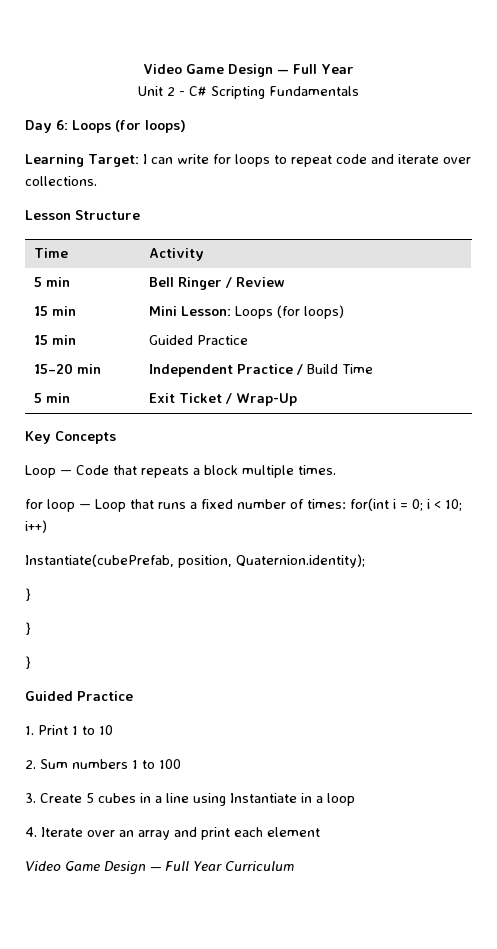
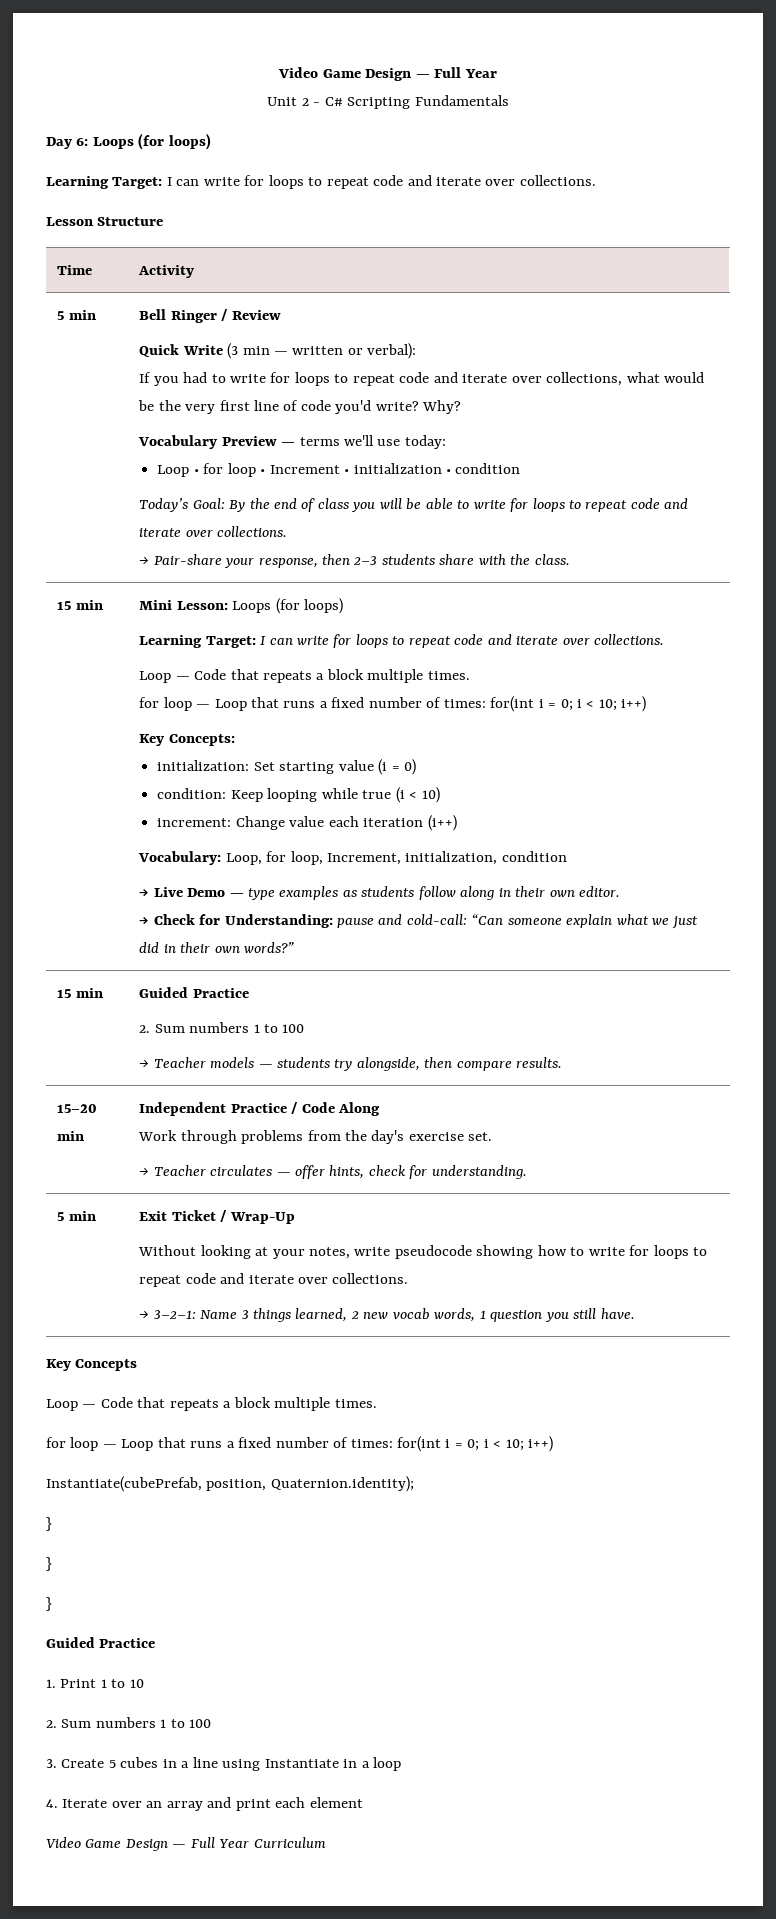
(285, 282) none -> [139,343,417,359] [139,372,705,386] [138,400,462,414] [138,435,446,449] [157,463,521,477] [139,498,689,512] [139,526,288,537] [139,554,570,568] // Quick Write (3 min — written or verbal): // If you had to write for loops to repeat code and iterate over collections, what would be the very first line of code you'd write? Why? // Vocabulary Preview — terms we'll use today: // Loop • for loop • Increment • initialization • condition // Today’s Goal: By the end of class you will be able to write for loops to repeat code and iterate over collections. // → Pair-share your response, then 2–3 students share with the class.
[33,335,76,345] [148,335,248,345] // 15 min | Guided Practice -> [139,634,665,648] [139,669,470,683] [139,696,647,712] [139,734,235,746] [157,759,417,775] [157,787,440,803] [157,815,457,831] [138,851,567,865] [139,886,621,900] [139,914,698,929] [139,942,295,953] [57,988,103,998] [139,987,249,998] [139,1022,305,1033] [139,1057,563,1071] // Learning Target: I can write for loops to repeat code and iterate over collections. // Loop — Code that repeats a block multiple times. // for loop — Loop that runs a fixed number of times: for(int i = 0; i < 10; i++) // Key Concepts: // initialization: Set starting value (i = 0) // condition: Keep looping while true (i < 10) // increment: Change value each iteration (i++) // Vocabulary: Loop, for loop, Increment, initialization, condition // → Live Demo — type examples as students follow along in their own editor. // → Check for Understanding: pause and cold-call: “Can someone explain what we just did in their own words?” // 15 min | Guided Practice // 2. Sum numbers 1 to 100 // → Teacher models — students try alongside, then compare results.
[306,364,373,374] Build Time -> [301,1102,381,1116] [138,1130,493,1144] [139,1165,527,1179] Code Along // Work through problems from the day's exercise set. // → Teacher circulates — offer hints, check for understanding.
(297, 399) none -> [138,1245,708,1259] [139,1273,409,1287] [139,1308,635,1322] // Without looking at your notes, write pseudocode showing how to write for loops to repeat code and iterate over collections. // → 3–2–1: Name 3 things learned, 2 new vocab words, 1 question you still have.

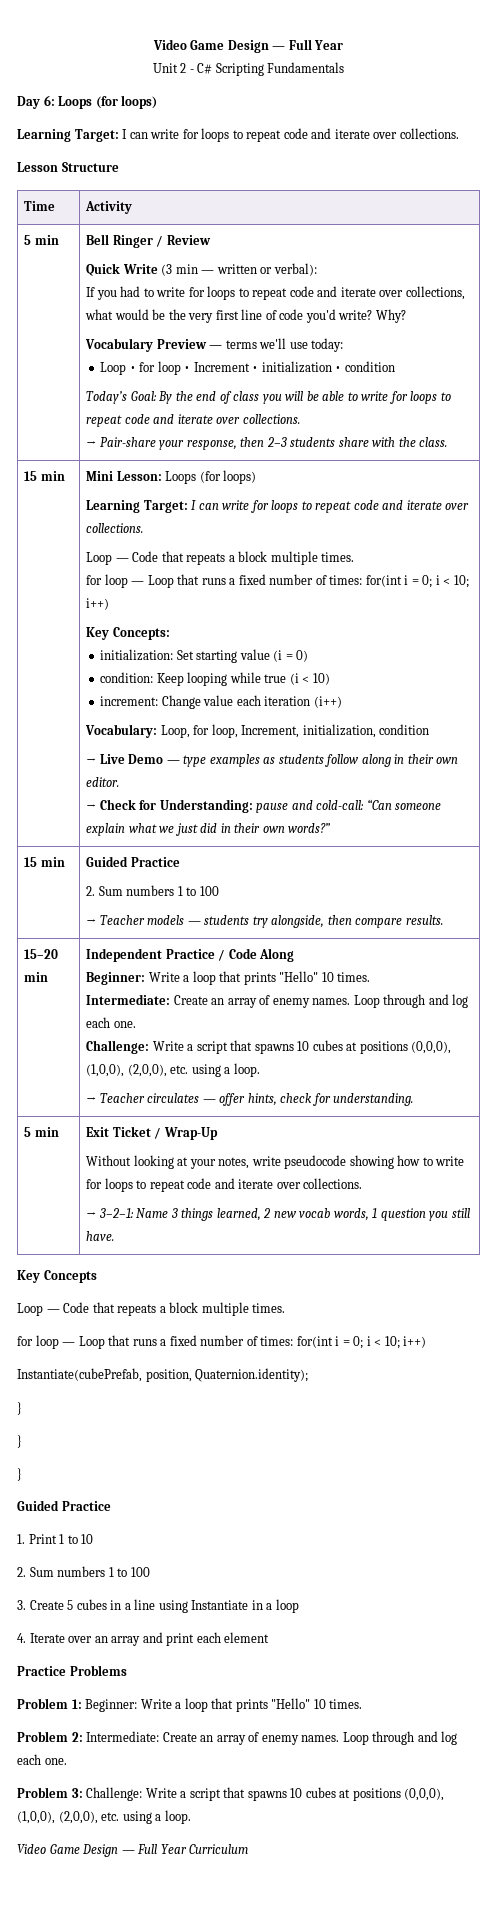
[138,1130,493,1144] Work through problems from the day's exercise set. -> [86,971,371,985] [86,994,469,1008] [86,1017,136,1028] [86,1040,452,1054] [86,1063,260,1077] Beginner: Write a loop that prints "Hello" 10 times. // Intermediate: Create an array of enemy names. Loop through and log each one. // Challenge: Write a script that spawns 10 cubes at positions (0,0,0), (1,0,0), (2,0,0), etc. using a loop.
(363, 1802) none -> [17,1665,127,1676] [17,1698,363,1712] [17,1731,458,1745] [17,1754,67,1765] [17,1787,445,1801] [17,1810,191,1824] // Practice Problems // Problem 1: Beginner: Write a loop that prints "Hello" 10 times. // Problem 2: Intermediate: Create an array of enemy names. Loop through and log each one. // Problem 3: Challenge: Write a script that spawns 10 cubes at positions (0,0,0), (1,0,0), (2,0,0), etc. using a loop.

